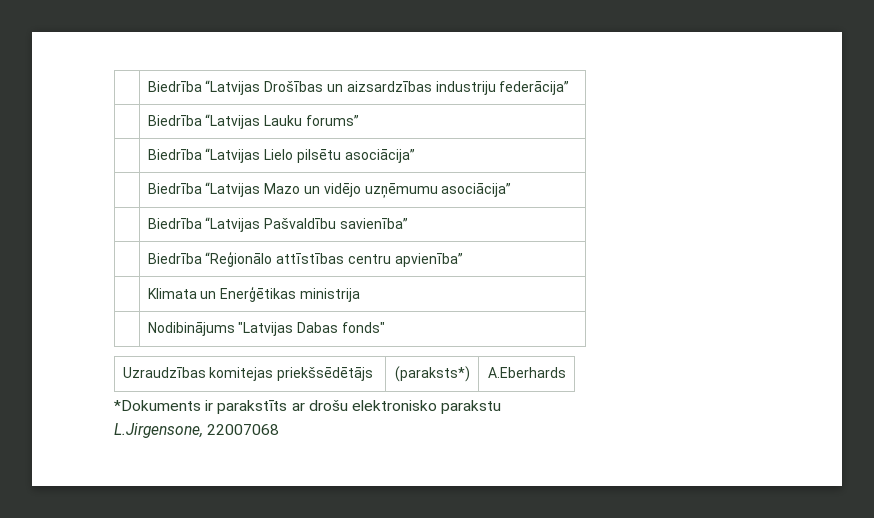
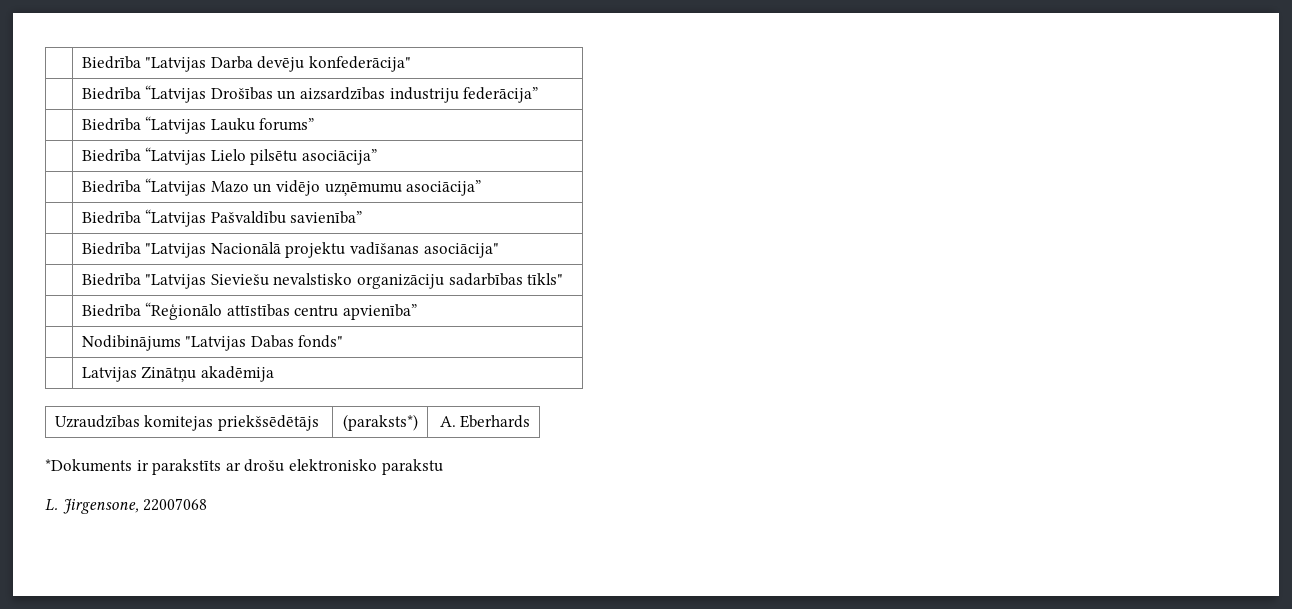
(147, 86) none -> [81,56,411,72] | Biedrība "Latvijas Darba devēju konfederācija" //
(408, 223) none -> [81,242,499,258] [81,273,564,289] // | Biedrība "Latvijas Nacionālā projektu vadīšanas asociācija" // | Biedrība "Latvijas Sieviešu nevalstisko organizāciju sadarbības tīkls"
[147,286,360,302] // | Klimata un Enerģētikas ministrija -> (417, 312) none
(385, 327) none -> [81,366,274,382] // | Latvijas Zinātņu akadēmija
[488,367,567,378] A.Eberhards -> [439,415,531,428] A. Eberhards
[114,423,203,438] L.Jirgensone, -> [45,498,139,514] L. Jirgensone,

